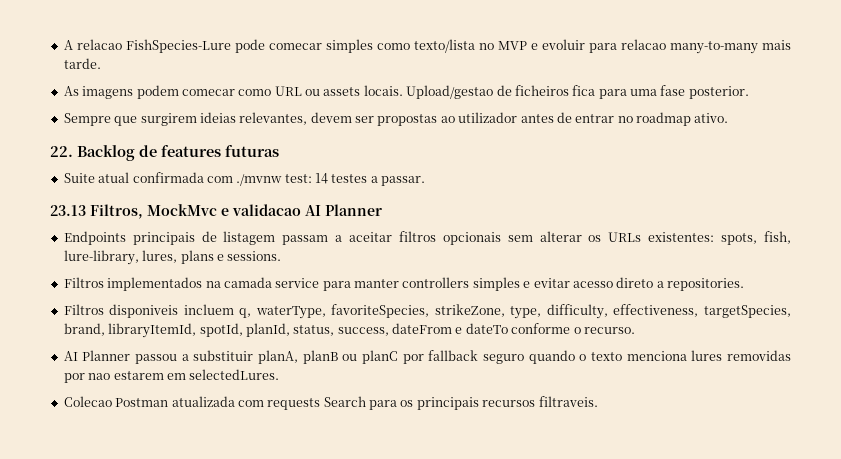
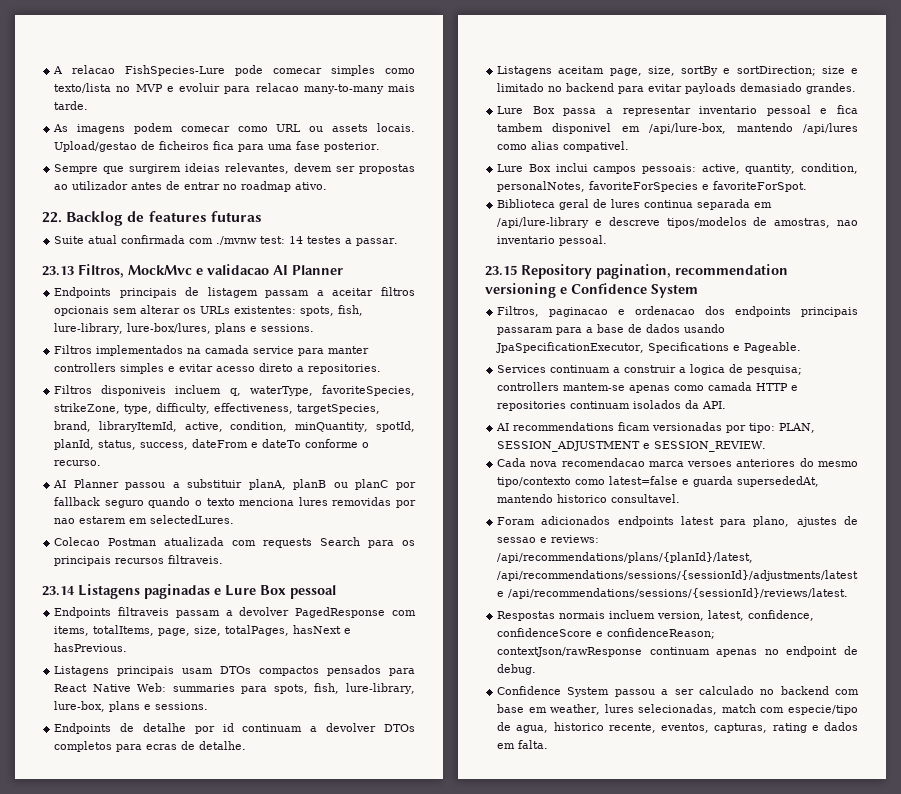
[142,250,178,263] lures, -> [127,323,212,334] lure-box/lures,
(197, 330) none -> [184,421,369,432] active, condition, minQuantity,
(598, 401) none -> [42,584,336,599] [54,607,416,618] [54,625,352,636] [54,643,128,652] [54,665,415,676] [54,683,416,694] [54,701,209,712] [54,723,416,734] [54,741,247,752] [497,66,858,76] [497,83,857,94] [497,105,858,116] [497,123,858,134] [497,141,630,152] [497,163,858,174] [497,181,808,192] [497,199,773,210] [497,217,858,228] [497,235,608,246] [485,264,788,279] [485,283,698,298] [497,306,858,317] [497,324,726,335] [496,342,802,353] [497,364,803,375] [497,382,799,393] [497,400,727,411] [496,422,816,433] [497,441,767,452] [497,458,858,467] [497,476,820,487] [497,494,681,503] [497,516,858,527] [497,535,600,543] [497,552,754,563] [497,570,859,581] [497,588,849,599] [497,610,815,621] [497,628,716,639] [497,646,858,657] [497,664,537,675] [497,686,859,697] [497,704,858,715] [497,722,858,733] [497,740,549,749] // 23.14 Listagens paginadas e Lure Box pessoal // Endpoints filtraveis passam a devolver PagedResponse com items, totalItems, page, size, totalPages, hasNext e hasPrevious. // Listagens principais usam DTOs compactos pensados para React Native Web: summaries para spots, fish, lure-library, lure-box, plans e sessions. // Endpoints de detalhe por id continuam a devolver DTOs completos para ecras de detalhe. // Listagens aceitam page, size, sortBy e sortDirection; size e limitado no backend para evitar payloads demasiado grandes. // Lure Box passa a representar inventario pessoal e fica tambem disponivel em /api/lure-box, mantendo /api/lures como alias compativel. // Lure Box inclui campos pessoais: active, quantity, condition, personalNotes, favoriteForSpecies e favoriteForSpot. // Biblioteca geral de lures continua separada em /api/lure-library e descreve tipos/modelos de amostras, nao inventario pessoal. // 23.15 Repository pagination, recommendation versioning e Confidence System // Filtros, paginacao e ordenacao dos endpoints principais passaram para a base de dados usando JpaSpecificationExecutor, Specifications e Pageable. // Services continuam a construir a logica de pesquisa; controllers mantem-se apenas como camada HTTP e repositories continuam isolados da API. // AI recommendations ficam versionadas por tipo: PLAN, SESSION_ADJUSTMENT e SESSION_REVIEW. // Cada nova recomendacao marca versoes anteriores do mesmo tipo/contexto como latest=false e guarda supersededAt, mantendo historico consultavel. // Foram adicionados endpoints latest para plano, ajustes de sessao e reviews: /api/recommendations/plans/{planId}/latest, /api/recommendations/sessions/{sessionId}/adjustments/latest e /api/recommendations/sessions/{sessionId}/reviews/latest. // Respostas normais incluem version, latest, confidence, confidenceScore e confidenceReason; contextJson/rawResponse continuam apenas no endpoint de debug. // Confidence System passou a ser calculado no backend com base em weather, lures selecionadas, match com especie/tipo de agua, historico recente, eventos, capturas, rating e dados em falta.

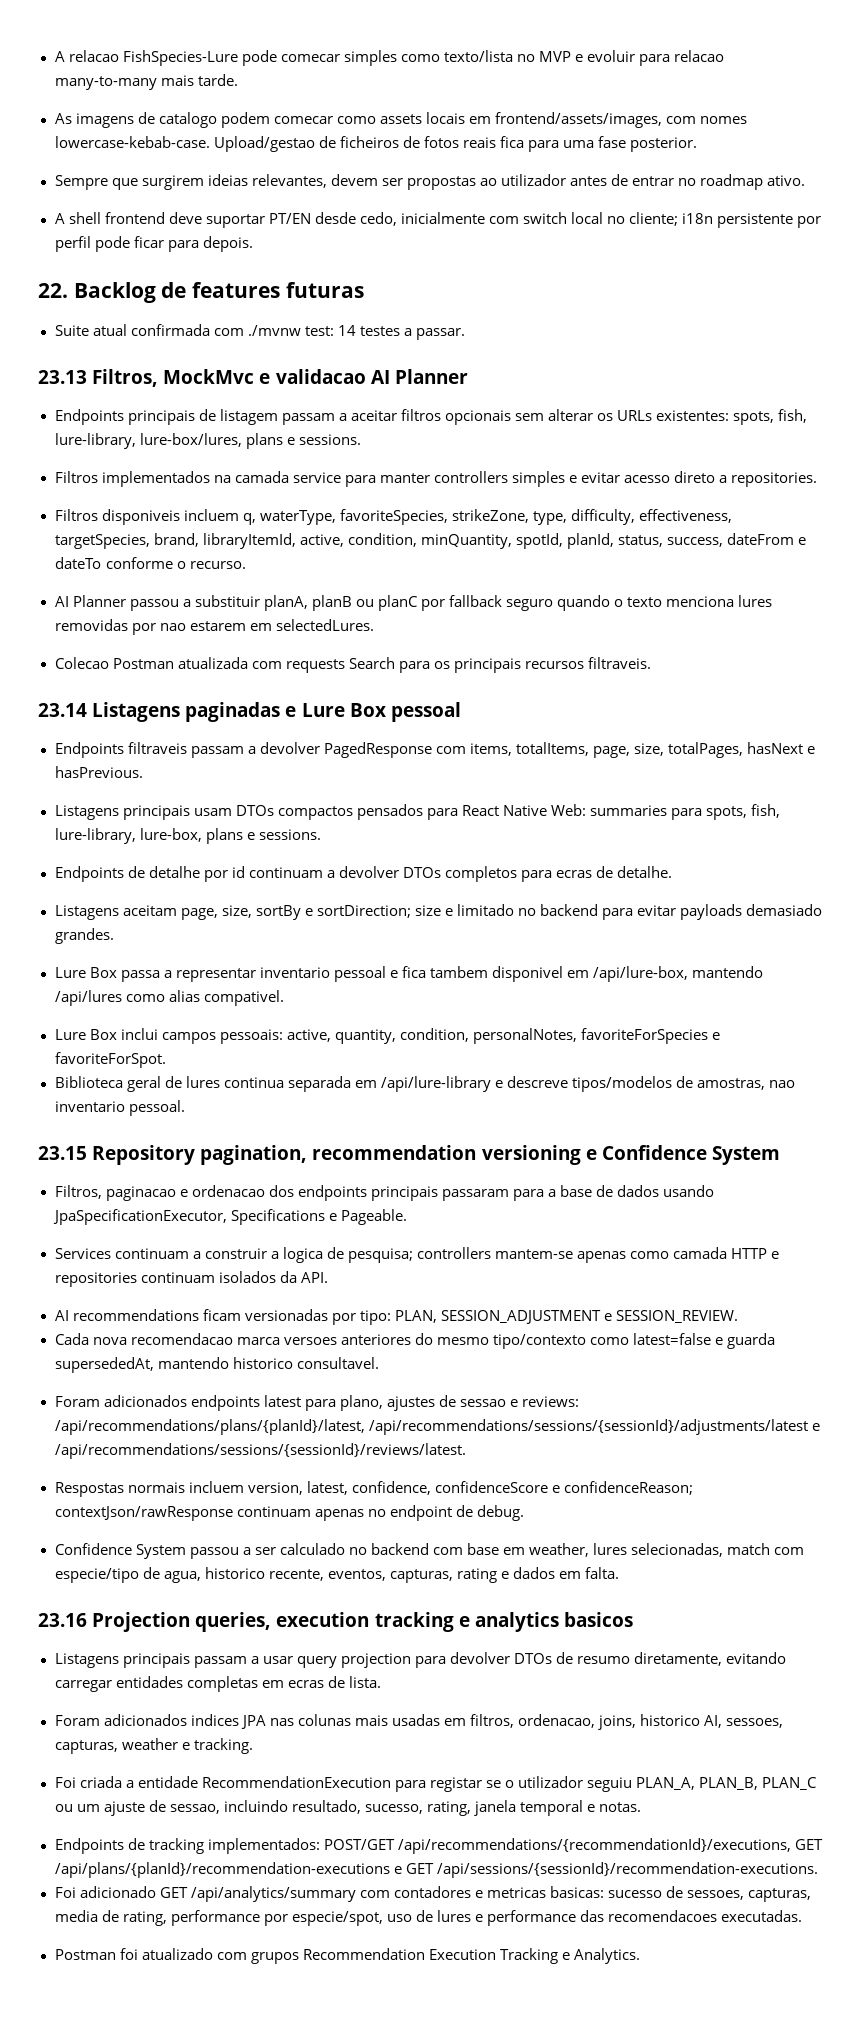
(125, 129) none -> [137,112,217,128] de catalogo
[276,123,416,132] [54,141,210,152] URL ou assets locais. Upload/gestao de ficheiros -> [379,112,748,128] [54,136,496,152] assets locais em frontend/assets/images, com nomes lowercase-kebab-case. Upload/gestao de ficheiros de fotos reais
(328, 186) none -> [54,212,822,228] [54,236,253,252] // A shell frontend deve suportar PT/EN desde cedo, inicialmente com switch local no cliente; i18n persistente por perfil pode ficar para depois.
(549, 744) none -> [38,1612,633,1632] [54,1652,787,1668] [54,1676,381,1692] [54,1714,784,1730] [54,1738,253,1754] [54,1776,818,1792] [54,1800,642,1816] [54,1838,823,1854] [54,1862,818,1878] [54,1886,812,1902] [54,1910,803,1926] [54,1948,640,1964] // 23.16 Projection queries, execution tracking e analytics basicos // Listagens principais passam a usar query projection para devolver DTOs de resumo diretamente, evitando carregar entidades completas em ecras de lista. // Foram adicionados indices JPA nas colunas mais usadas em filtros, ordenacao, joins, historico AI, sessoes, capturas, weather e tracking. // Foi criada a entidade RecommendationExecution para registar se o utilizador seguiu PLAN_A, PLAN_B, PLAN_C ou um ajuste de sessao, incluindo resultado, sucesso, rating, janela temporal e notas. // Endpoints de tracking implementados: POST/GET /api/recommendations/{recommendationId}/executions, GET /api/plans/{planId}/recommendation-executions e GET /api/sessions/{sessionId}/recommendation-executions. // Foi adicionado GET /api/analytics/summary com contadores e metricas basicas: sucesso de sessoes, capturas, media de rating, performance por especie/spot, uso de lures e performance das recomendacoes executadas. // Postman foi atualizado com grupos Recommendation Execution Tracking e Analytics.

